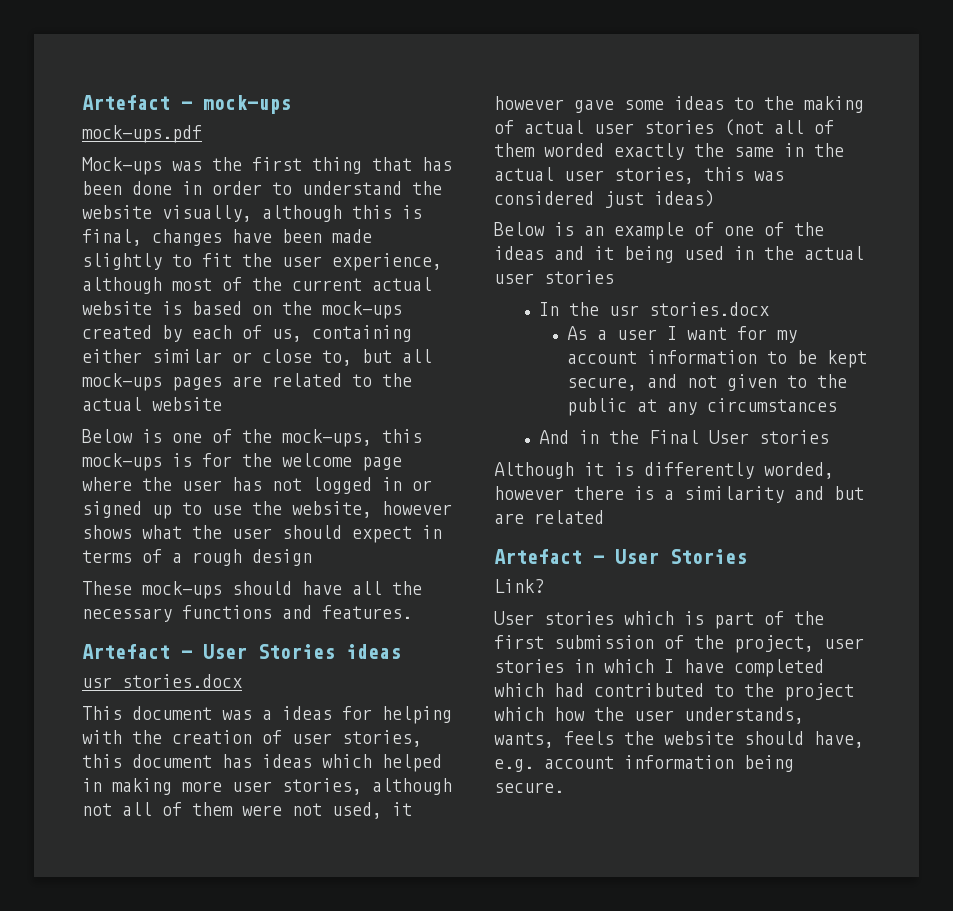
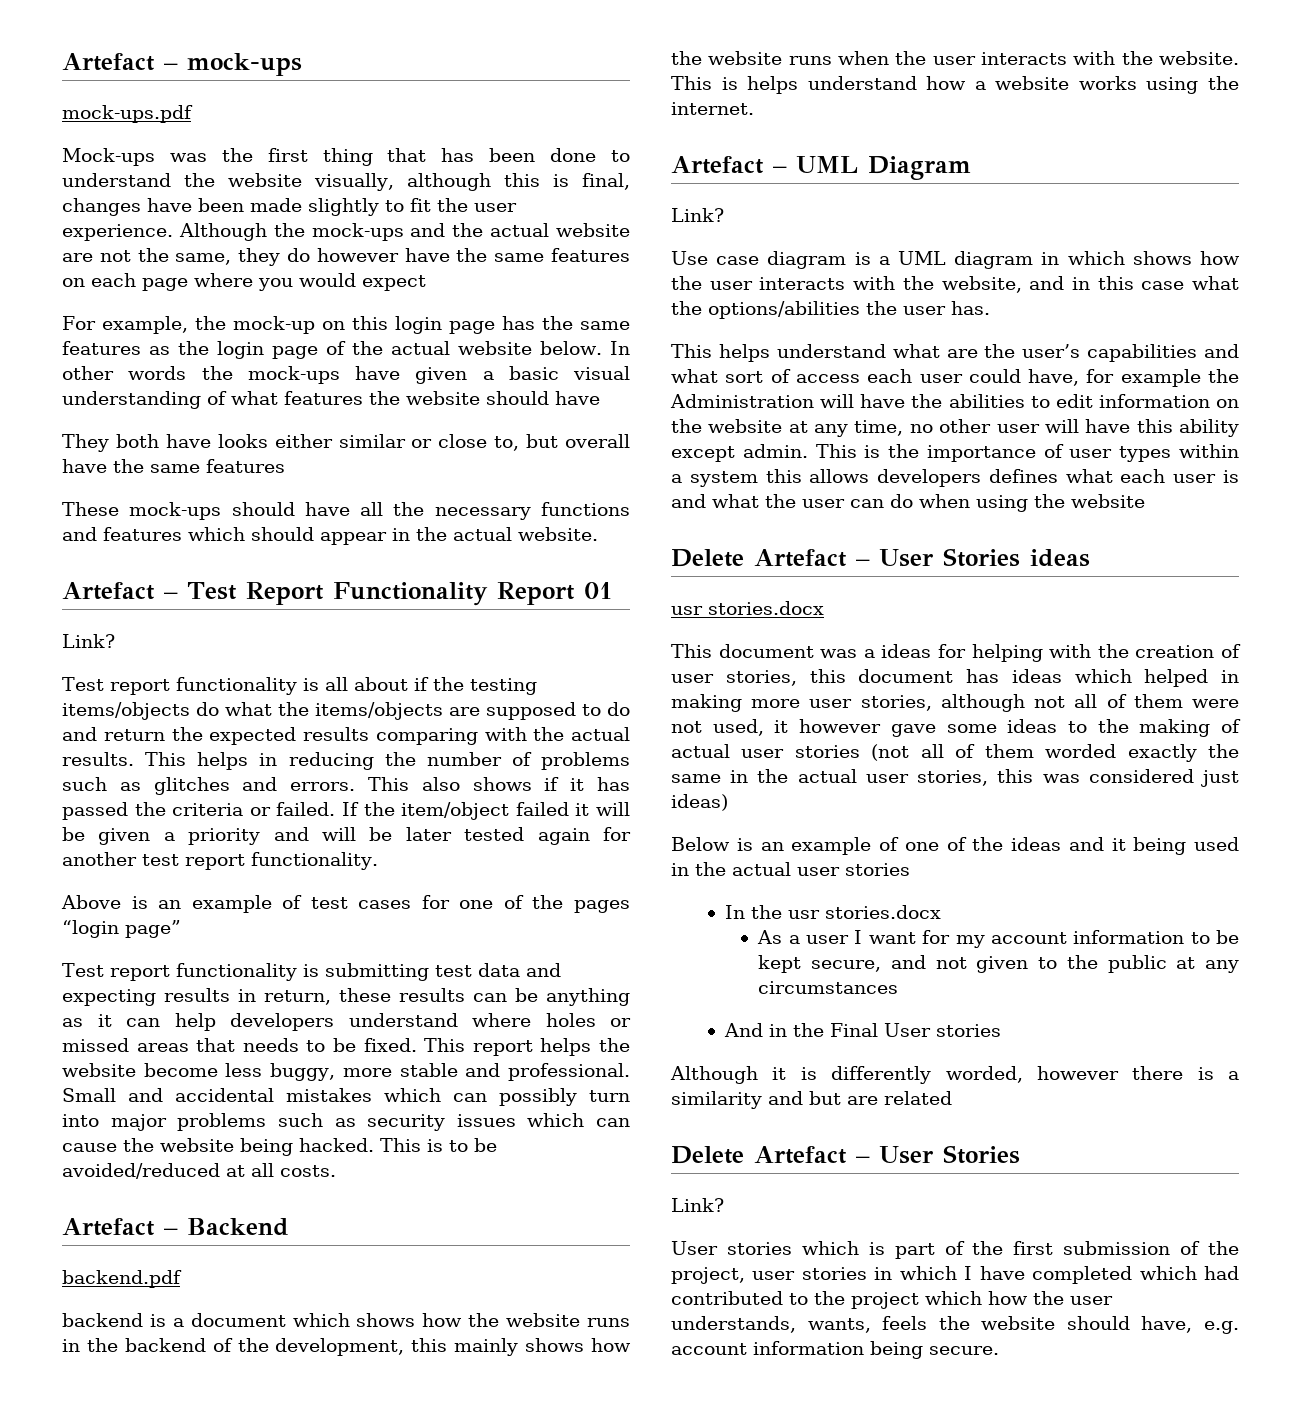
[182,181,262,195] in order -> (597, 155) none
[332,253,442,271] [82,277,432,294] [82,301,402,319] [82,325,412,342] experience, although most of the current actual website is based on the mock-ups created by each of us, containing -> [62,223,630,241] [62,248,630,266] [62,273,426,291] [62,316,630,334] [62,341,630,359] [62,366,630,384] [62,391,600,409] [62,434,268,452] experience. Although the mock-ups and the actual website are not the same, they do however have the same features on each page where you would expect // For example, the mock-up on this login page has the same features as the login page of the actual website below. In other words the mock-ups have given a basic visual understanding of what features the website should have // They both have looks
[402,349,432,363] [82,373,412,391] [82,397,222,411] [82,429,422,447] [82,453,402,471] [82,477,432,494] [82,501,452,519] [82,525,442,543] [82,549,312,566] all mock-ups pages are related to the actual website // Below is one of the mock-ups, this mock-ups is for the welcome page where the user has not logged in or signed up to use the website, however shows what the user should expect in terms of a rough design -> [564,434,630,448] [62,459,285,473] overall have the same features
[322,605,412,619] features. // -> [103,527,598,545] [62,582,612,606] [62,634,115,648] [62,677,537,695] [62,702,630,720] [62,727,630,745] [62,752,630,770] [62,777,630,795] [62,802,631,820] [62,827,631,845] [62,852,378,870] [61,895,631,913] [62,920,181,938] [62,963,561,981] [62,988,630,1006] [62,1013,631,1031] [62,1038,631,1056] [62,1063,630,1081] [62,1088,630,1106] [62,1113,630,1131] [62,1138,497,1156] [62,1163,336,1179] [62,1218,289,1236] [62,1270,182,1288] [62,1313,631,1327] [62,1338,632,1356] [671,51,1239,65] [671,76,1239,94] [671,102,754,115] [671,156,971,180] [671,208,724,222] [671,251,1240,269] [671,276,1239,293] [671,301,990,319] [671,344,1239,362] [671,369,1239,387] [670,394,1239,408] [671,419,1239,437] [671,444,1239,462] [671,469,1239,487] [671,494,1145,512] [671,549,744,567] features which should appear in the actual website. // Artefact – Test Report Functionality Report 01 // Link? // Test report functionality is all about if the testing items/objects do what the items/objects are supposed to do and return the expected results comparing with the actual results. This helps in reducing the number of problems such as glitches and errors. This also shows if it has passed the criteria or failed. If the item/object failed it will be given a priority and will be later tested again for another test report functionality. // Above is an example of test cases for one of the pages “login page” // Test report functionality is submitting test data and expecting results in return, these results can be anything as it can help developers understand where holes or missed areas that needs to be fixed. This report helps the website become less buggy, more stable and professional. Small and accidental mistakes which can possibly turn into major problems such as security issues which can cause the website being hacked. This is to be avoided/reduced at all costs. // Artefact – Backend // backend.pdf // backend is a document which shows how the website runs in the backend of the development, this mainly shows how the website runs when the user interacts with the website. This is helps understand how a website works using the internet. // Artefact – UML Diagram // Link? // Use case diagram is a UML diagram in which shows how the user interacts with the website, and in this case what the options/abilities the user has. // This helps understand what are the user’s capabilities and what sort of access each user could have, for example the Administration will have the abilities to edit information on the website at any time, no other user will have this ability except admin. This is the importance of user types within a system this allows developers defines what each user is and what the user can do when using the website // Delete
(604, 517) none -> [671,1146,744,1164] Delete

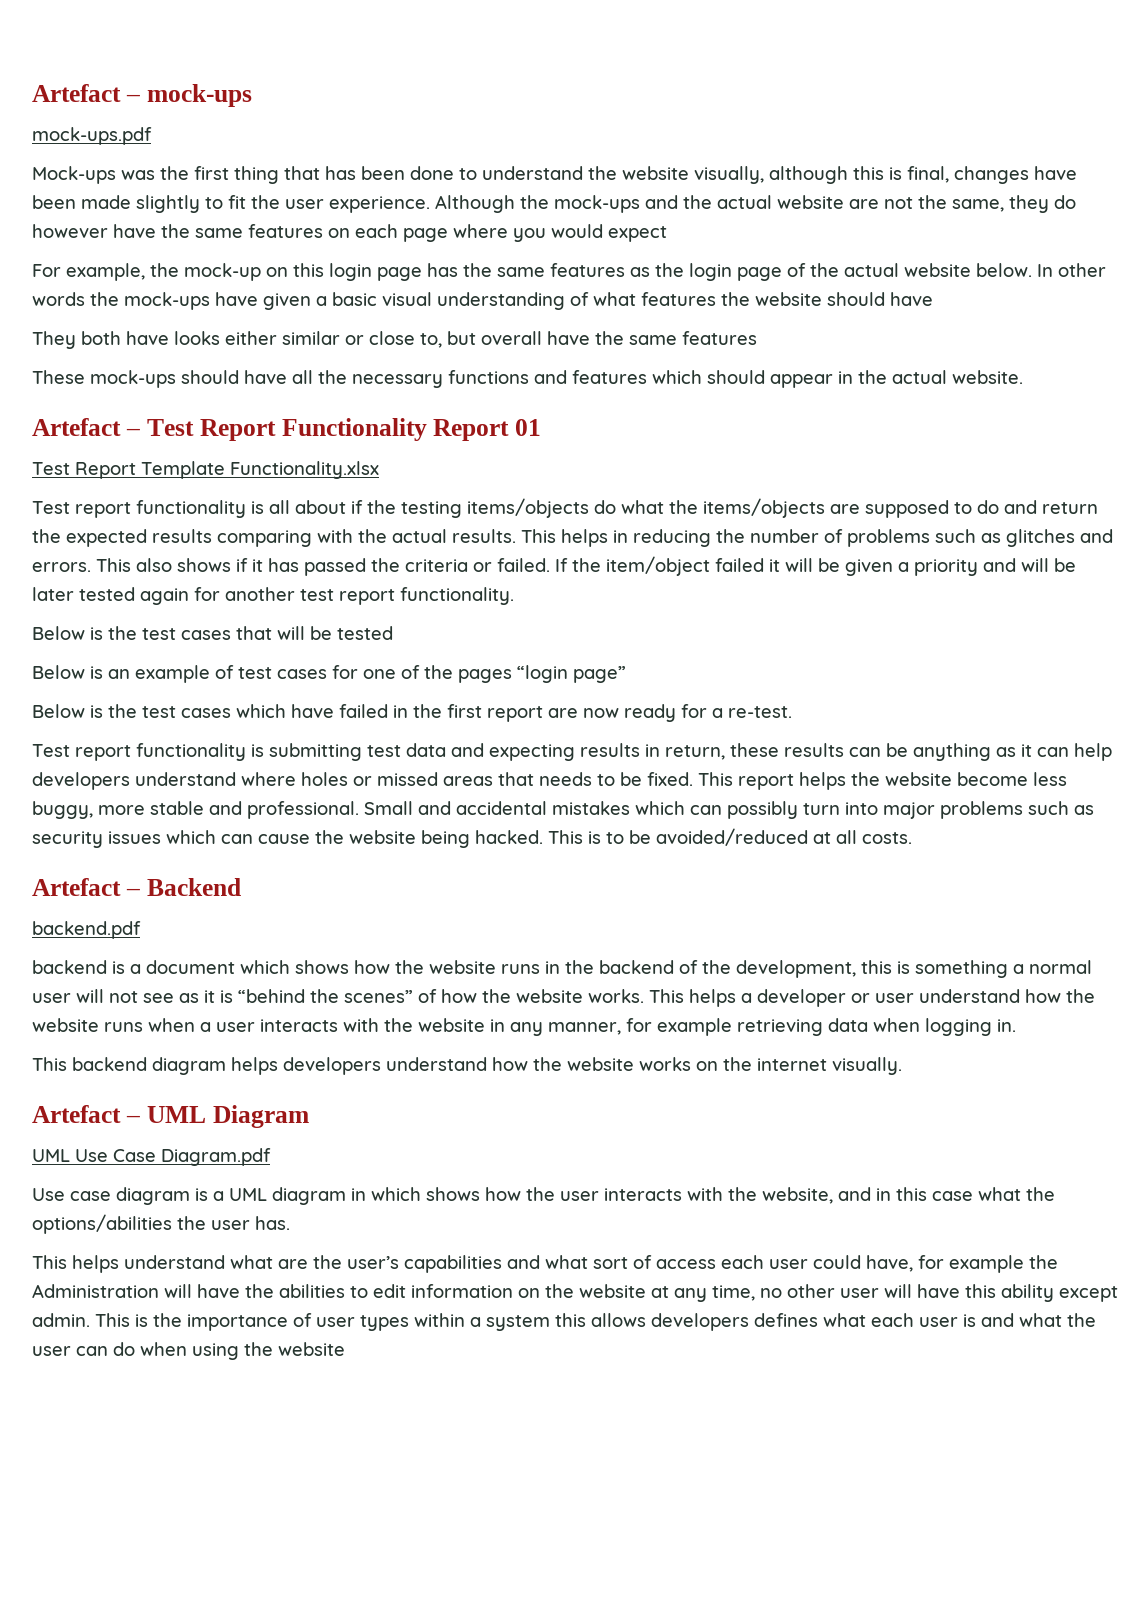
[62,634,115,648] Link? -> [32,461,379,479] Test Report Template Functionality.xlsx
[61,895,121,909] Above -> [32,626,393,640] [32,665,85,679] Below is the test cases that will be tested // Below
(181, 929) none -> [32,704,792,722] // Below is the test cases which have failed in the first report are now ready for a re-test.
[454,1338,585,1356] mainly shows -> [897,960,1092,978] [32,989,1020,1007] is something a normal user will not see as it is “behind the scenes” of how the website works. This helps a developer or user understand
[895,51,1239,65] [671,76,986,94] the user interacts with the website. This is helps understand how a -> [200,1018,1016,1036] [32,1057,562,1075] a user interacts with the website in any manner, for example retrieving data when logging in. // This backend diagram helps developers understand how the
[1146,76,1239,94] [671,102,754,115] using the internet. -> [696,1057,902,1075] on the internet visually.
[671,208,724,222] Link? -> [32,1148,271,1166] UML Use Case Diagram.pdf
[671,548,1090,567] [671,601,824,615] [671,644,1241,662] [671,669,1239,687] [671,694,1239,712] [671,719,1241,737] [671,744,1239,762] [671,769,1239,787] [671,794,728,811] [671,837,1239,855] [671,862,910,876] [725,905,942,919] [757,930,1239,948] [758,955,1239,973] [758,981,899,994] [724,1023,1002,1037] [670,1066,1239,1084] [671,1091,952,1109] [671,1145,1020,1164] [671,1198,724,1212] [671,1241,1239,1259] [671,1266,1239,1284] [671,1291,1113,1309] [671,1316,1239,1334] [671,1341,999,1359] // Delete Artefact – User Stories ideas // usr stories.docx // This document was a ideas for helping with the creation of user stories, this document has ideas which helped in making more user stories, although not all of them were not used, it however gave some ideas to the making of actual user stories (not all of them worded exactly the same in the actual user stories, this was considered just ideas) // Below is an example of one of the ideas and it being used in the actual user stories // In the usr stories.docx // As a user I want for my account information to be kept secure, and not given to the public at any circumstances // And in the Final User stories // Although it is differently worded, however there is a similarity and but are related // Delete Artefact – User Stories // Link? // User stories which is part of the first submission of the project, user stories in which I have completed which had contributed to the project which how the user understands, wants, feels the website should have, e.g. account information being secure. -> (345, 1349) none

